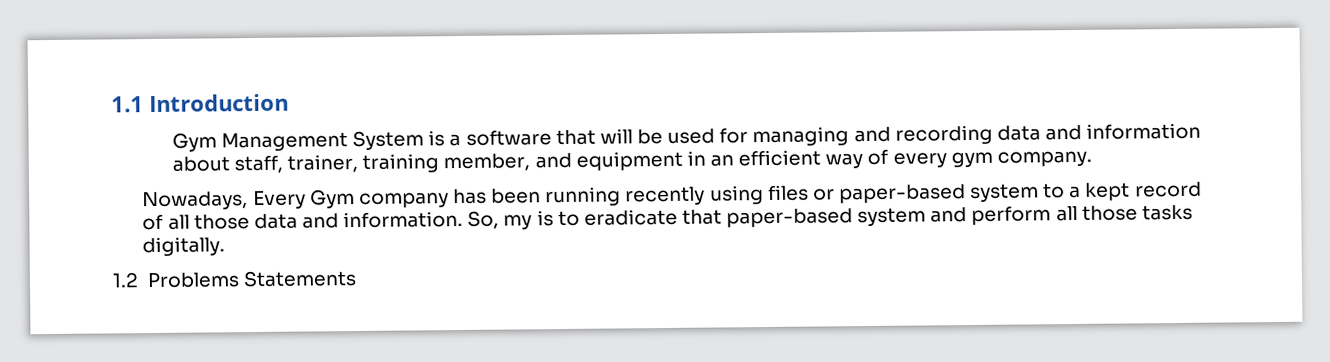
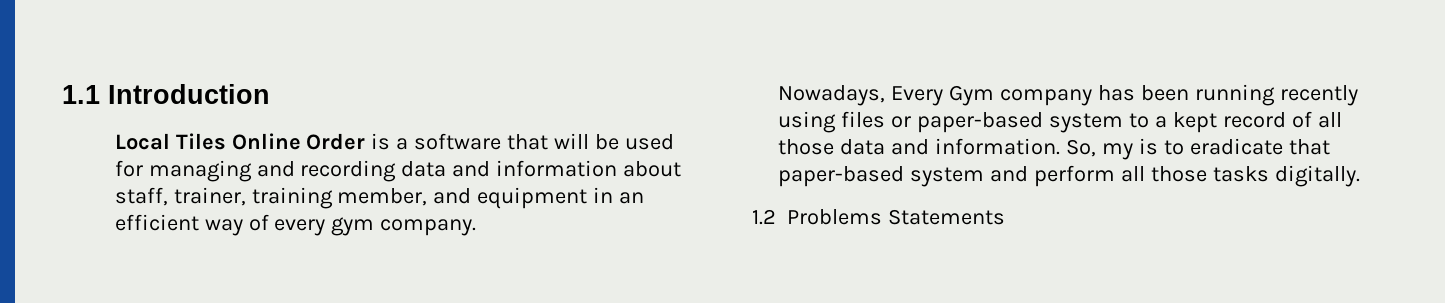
[171,130,425,152] Gym Management System -> [114,133,366,150] Local Tiles Online Order

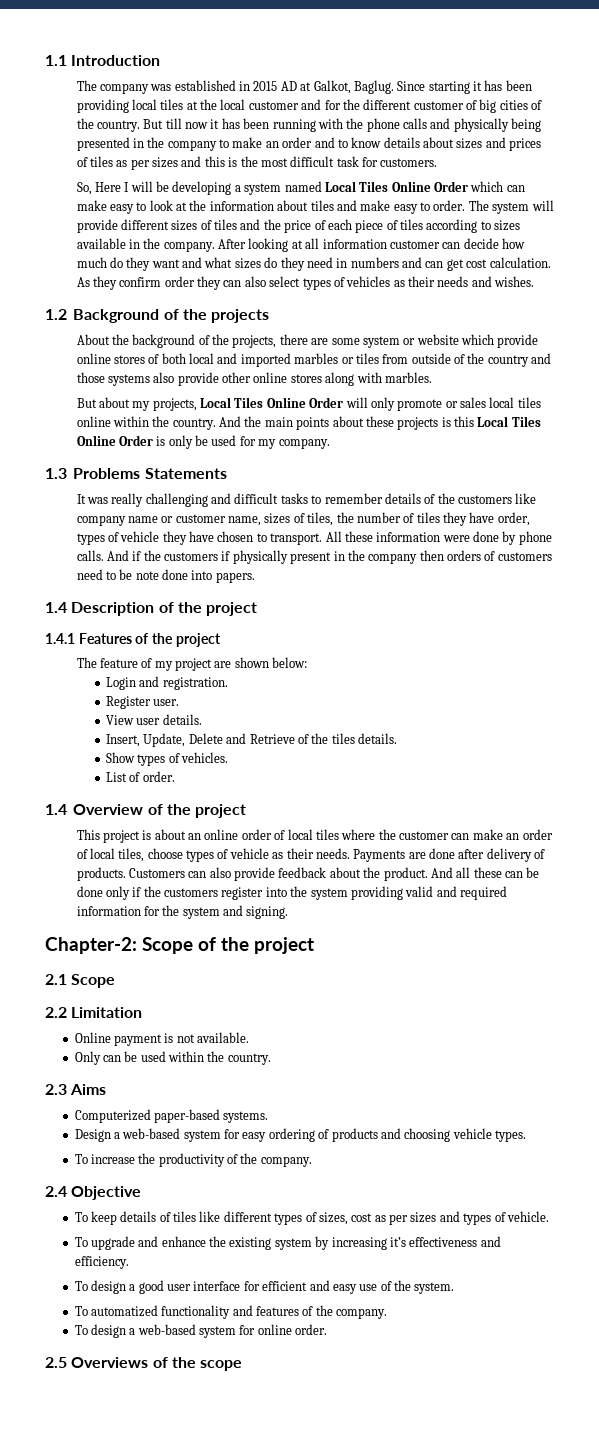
(270, 94) none -> [76,80,532,94] [76,99,543,113] [76,118,542,132] [76,137,542,151] [76,156,438,170] [76,181,525,195] [76,200,554,214] [76,219,521,233] [76,238,526,252] [76,257,551,271] [76,276,535,290] [45,309,270,323] [76,334,539,348] [76,353,552,367] [76,372,432,386] [76,397,541,411] [76,416,475,430] The company was established in 2015 AD at Galkot, Baglug. Since starting it has been providing local tiles at the local customer and for the different customer of big cities of the country. But till now it has been running with the phone calls and physically being presented in the company to make an order and to know details about sizes and prices of tiles as per sizes and this is the most difficult task for customers. // So, Here I will be developing a system named Local Tiles Online Order which can make easy to look at the information about tiles and make easy to order. The system will provide different sizes of tiles and the price of each piece of tiles according to sizes available in the company. After looking at all information customer can decide how much do they want and what sizes do they need in numbers and can get cost calculation. As they confirm order they can also select types of vehicles as their needs and wishes. // 1.2 Background of the projects // About the background of the projects, there are some system or website which provide online stores of both local and imported marbles or tiles from outside of the country and those systems also provide other online stores along with marbles. // But about my projects, Local Tiles Online Order will only promote or sales local tiles online within the country. And the main points about these projects is this
[396,133,675,150] [114,160,682,182] [114,187,645,209] [114,214,477,236] [778,84,1358,106] [778,111,1342,133] [778,138,1330,160] [778,165,1360,187] [752,209,1005,225] a software that will be used for managing and recording data and information about staff, trainer, training member, and equipment in an efficient way of every gym company. // Nowadays, Every Gym company has been running recently using files or paper-based system to a kept record of all those data and information. So, my is to eradicate that paper-based system and perform all those tasks digitally. // 1.2 Problems Statements -> [168,435,330,449] [45,468,227,479] [76,493,537,507] [76,512,530,526] [76,531,552,545] [76,550,552,564] [76,569,255,583] [45,602,258,616] [45,633,221,647] [76,657,308,671] [106,676,228,690] [106,696,180,709] [106,714,202,725] [106,733,398,747] [106,752,229,766] [106,771,175,782] [45,804,247,818] [76,829,553,843] [76,848,546,862] [76,867,540,881] [76,886,508,900] [76,905,289,919] [45,937,314,954] [45,974,116,988] [45,1007,143,1018] [74,1032,250,1046] [74,1051,271,1065] [45,1084,107,1095] [74,1109,269,1123] [74,1128,527,1142] [74,1153,312,1167] [45,1186,142,1200] [74,1211,549,1225] [74,1236,501,1250] [74,1256,129,1269] [74,1280,455,1294] [74,1305,388,1319] [74,1324,328,1338] [45,1357,243,1371] only be used for my company. // 1.3 Problems Statements // It was really challenging and difficult tasks to remember details of the customers like company name or customer name, sizes of tiles, the number of tiles they have order, types of vehicle they have chosen to transport. All these information were done by phone calls. And if the customers if physically present in the company then orders of customers need to be note done into papers. // 1.4 Description of the project // 1.4.1 Features of the project // The feature of my project are shown below: // Login and registration. // Register user. // View user details. // Insert, Update, Delete and Retrieve of the tiles details. // Show types of vehicles. // List of order. // 1.4 Overview of the project // This project is about an online order of local tiles where the customer can make an order of local tiles, choose types of vehicle as their needs. Payments are done after delivery of products. Customers can also provide feedback about the product. And all these can be done only if the customers register into the system providing valid and required information for the system and signing. // Chapter-2: Scope of the project // 2.1 Scope // 2.2 Limitation // Online payment is not available. // Only can be used within the country. // 2.3 Aims // Computerized paper-based systems. // Design a web-based system for easy ordering of products and choosing vehicle types. // To increase the productivity of the company. // 2.4 Objective // To keep details of tiles like different types of sizes, cost as per sizes and types of vehicle. // To upgrade and enhance the existing system by increasing it’s effectiveness and efficiency. // To design a good user interface for efficient and easy use of the system. // To automatized functionality and features of the company. // To design a web-based system for online order. // 2.5 Overviews of the scope

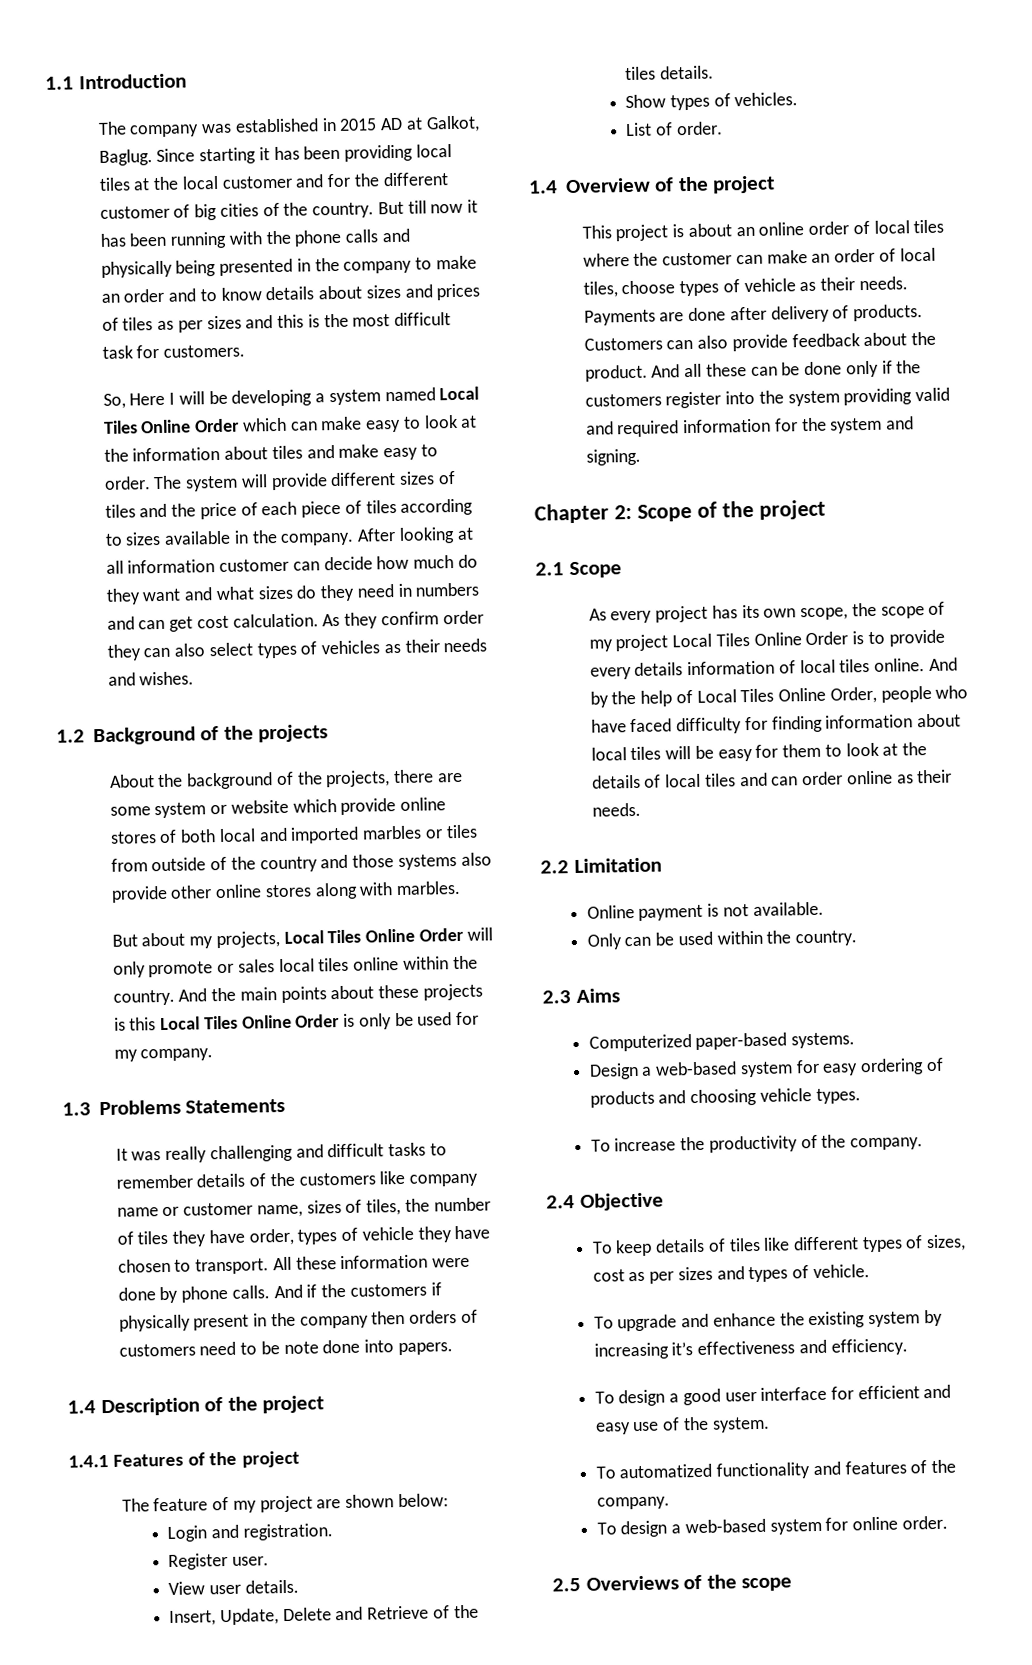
[45,937,137,954] Chapter-2: -> [534,503,632,524] Chapter 2:
(116, 981) none -> [588,601,946,624] [588,629,945,652] [589,657,958,680] [589,685,969,708] [590,713,962,735] [590,742,927,762] [591,769,953,789] [591,802,641,817] // As every project has its own scope, the scope of my project Local Tiles Online Order is to provide every details information of local tiles online. And by the help of Local Tiles Online Order, people who have faced difficulty for finding information about local tiles will be easy for them to look at the details of local tiles and can order online as their needs.

